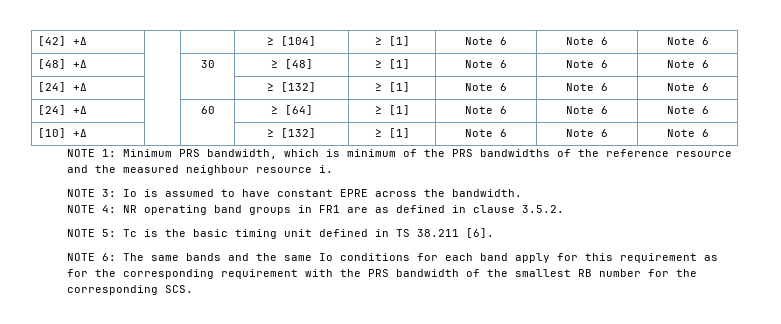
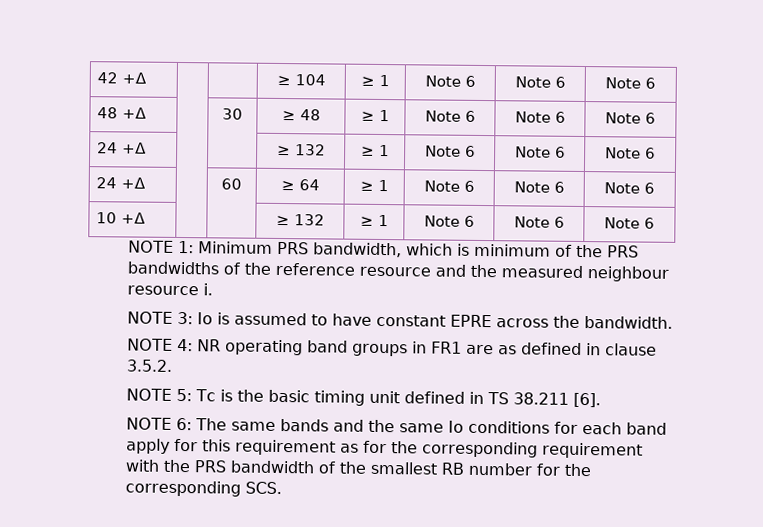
[37,36,87,46] [267,36,316,46] [374,36,410,46] [465,37,507,45] [566,37,608,45] [666,37,709,45] [37,59,66,69] [42] +Δ | | | ≥ [104] | ≥ [1] | Note 6 | Note 6 | Note 6 // [48] -> [96,72,147,84] [276,74,326,86] [360,74,390,87] [424,75,476,87] [514,76,566,88] [605,77,656,89] [96,107,118,119] 42 +Δ | | | ≥ 104 | ≥ 1 | Note 6 | Note 6 | Note 6 // 48
[284,59,313,69] [374,59,410,69] [465,60,507,68] [566,60,608,68] [666,60,709,68] [37,82,87,92] [267,82,316,92] [374,82,410,92] [465,83,507,91] [566,83,608,91] [666,83,709,91] [37,105,66,115] [48] | ≥ [1] | Note 6 | Note 6 | Note 6 // [24] +Δ | | | ≥ [132] | ≥ [1] | Note 6 | Note 6 | Note 6 // [24] -> [299,109,321,121] [360,109,390,122] [424,110,476,122] [514,111,566,123] [605,112,656,124] [96,142,147,154] [276,144,326,156] [360,144,390,157] [424,145,476,157] [514,146,566,158] [605,147,656,159] [95,177,117,189] 48 | ≥ 1 | Note 6 | Note 6 | Note 6 // 24 +Δ | | | ≥ 132 | ≥ 1 | Note 6 | Note 6 | Note 6 // 24
[284,105,313,115] [374,105,410,115] [465,106,507,114] [566,106,608,114] [666,106,709,114] [37,128,87,138] [267,128,316,138] [374,128,410,138] [64] | ≥ [1] | Note 6 | Note 6 | Note 6 // [10] +Δ | | | ≥ [132] | ≥ [1] -> [298,179,320,191] [359,179,389,192] [423,180,475,192] [513,181,565,193] [604,182,655,194] [95,212,146,224] [275,214,325,226] [359,214,389,227] 64 | ≥ 1 | Note 6 | Note 6 | Note 6 // 10 +Δ | | | ≥ 132 | ≥ 1

